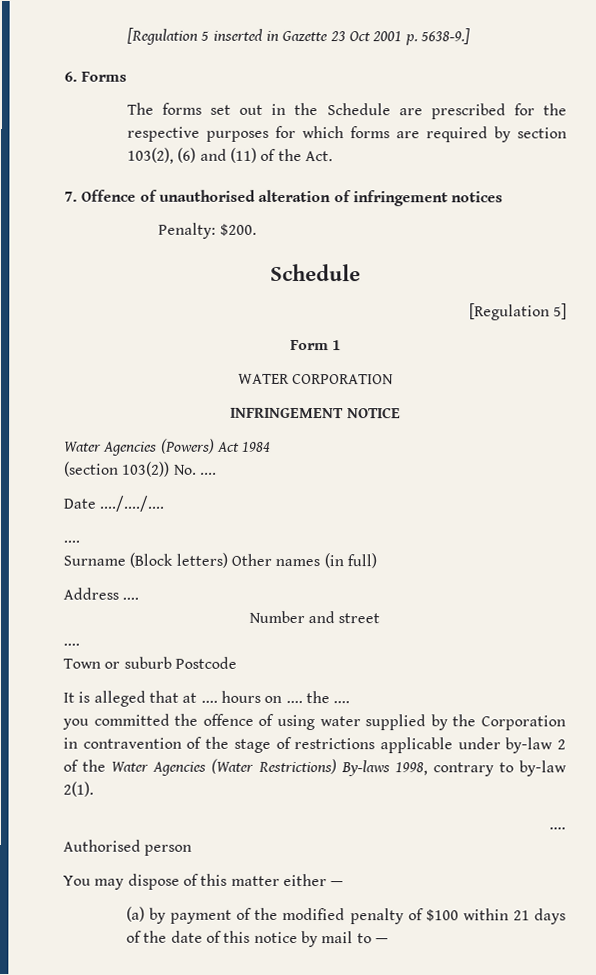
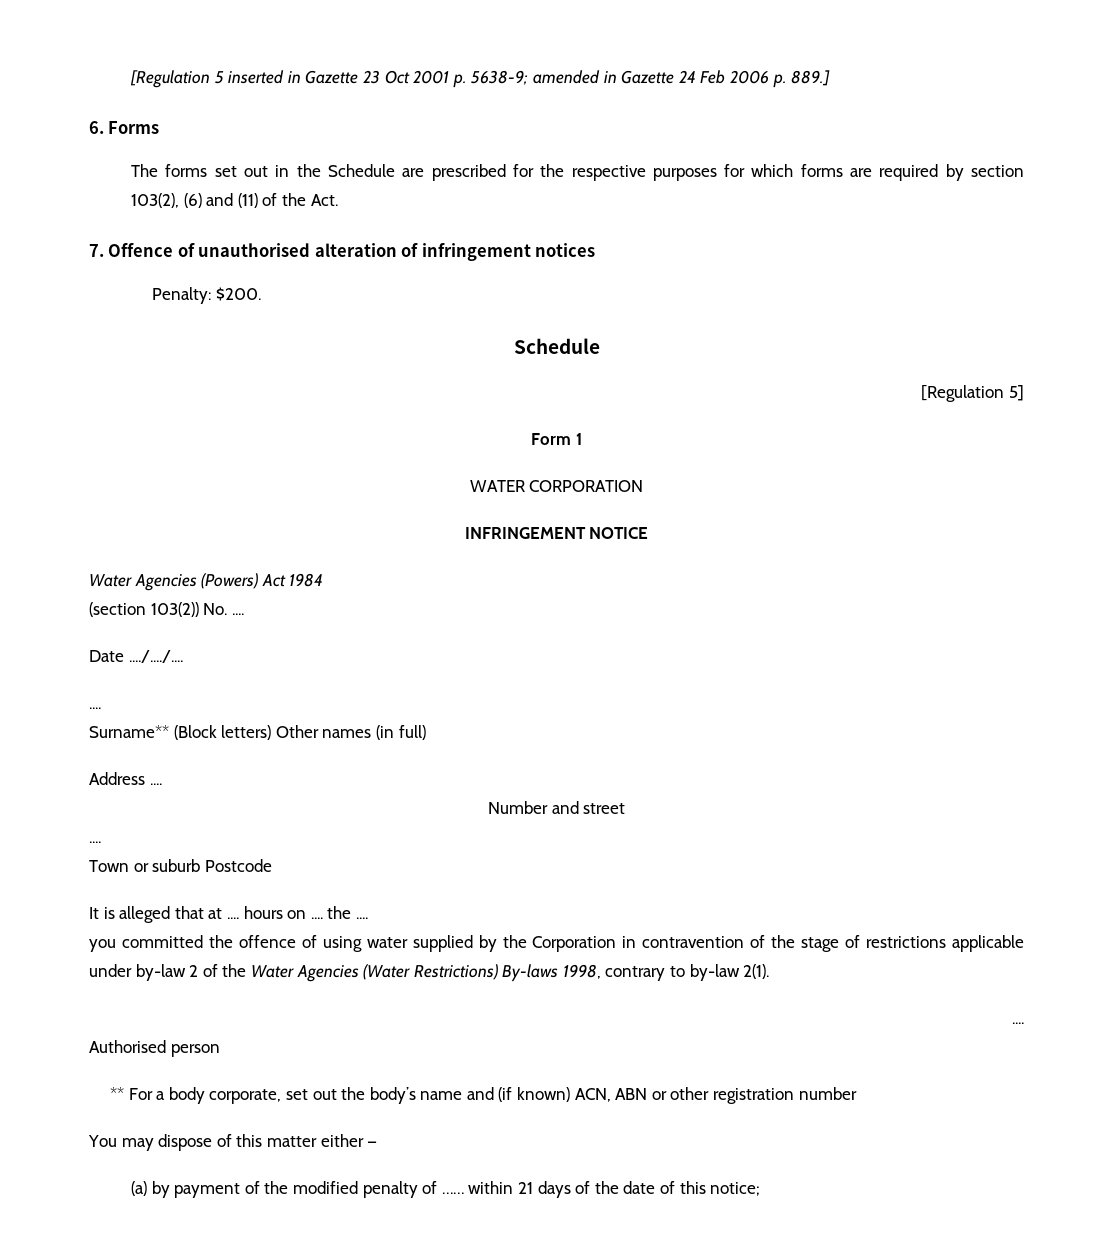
[419,28,470,45] 5638-9.] -> [471,70,831,88] 5638-9; amended in Gazette 24 Feb 2006 p. 889.]
[63,555,126,566] Surname -> [89,725,169,738] Surname**
(193, 850) none -> [110,1087,857,1104] // ** For a body corporate, set out the body’s name and (if known) ACN, ABN or other registration number
[425,909,459,922] $100 -> [441,1192,464,1194] ……
[253,931,388,948] notice by mail to — -> [710,1182,761,1196] notice;

